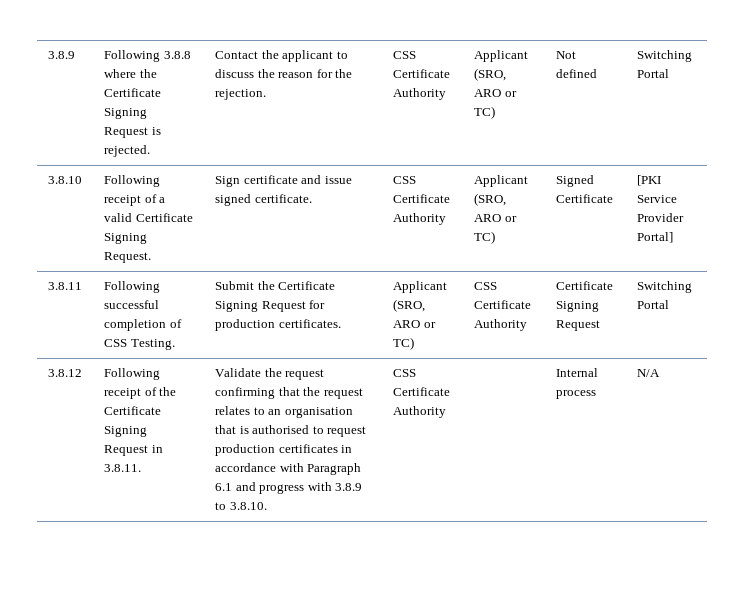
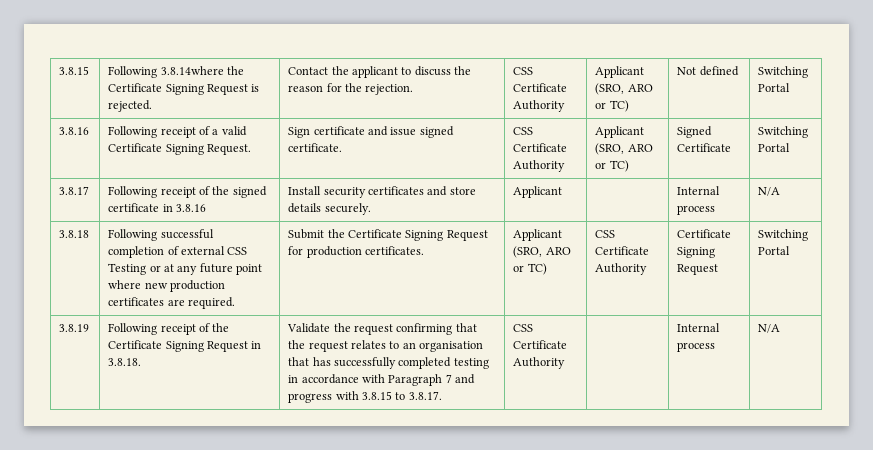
[47,51,75,59] [103,50,191,62] [103,69,136,78] 3.8.9 | Following 3.8.8 where -> [59,66,90,75] [108,66,224,78] 3.8.15 | Following 3.8.14where
[47,176,82,184] 3.8.10 -> [59,127,90,135] 3.8.16
[636,175,661,186] [636,195,677,203] [636,213,684,222] [636,232,673,243] [47,282,82,290] [103,281,160,293] [103,300,159,309] [103,319,182,331] [103,339,175,350] [PKI Service Provider Portal] // 3.8.11 | Following successful completion of CSS Testing. -> [758,126,809,138] [758,143,791,152] [59,186,90,195] [108,186,267,198] [108,203,207,212] [288,186,476,198] [288,203,371,215] [513,186,563,198] [677,186,721,195] [677,205,716,215] [758,187,781,196] [59,230,90,238] [108,229,214,241] [108,246,248,258] [108,263,263,275] [108,280,226,292] [108,297,236,309] Switching Portal // 3.8.17 | Following receipt of the signed certificate in 3.8.16 | Install security certificates and store details securely. | Applicant | | Internal process | N/A // 3.8.18 | Following successful completion of external CSS Testing or at any future point where new production certificates are required.
[47,369,82,377] 3.8.12 -> [59,324,90,332] 3.8.19
[103,464,141,472] 3.8.11. -> [108,358,142,366] 3.8.18.
[239,425,367,437] [214,444,338,456] is authorised to request production certificates -> [312,357,489,369] has successfully completed testing
[214,483,232,491] 6.1 -> [445,374,452,383] 7
[335,483,363,491] [214,502,267,510] 3.8.9 to 3.8.10. -> [362,391,442,400] 3.8.15 to 3.8.17.

